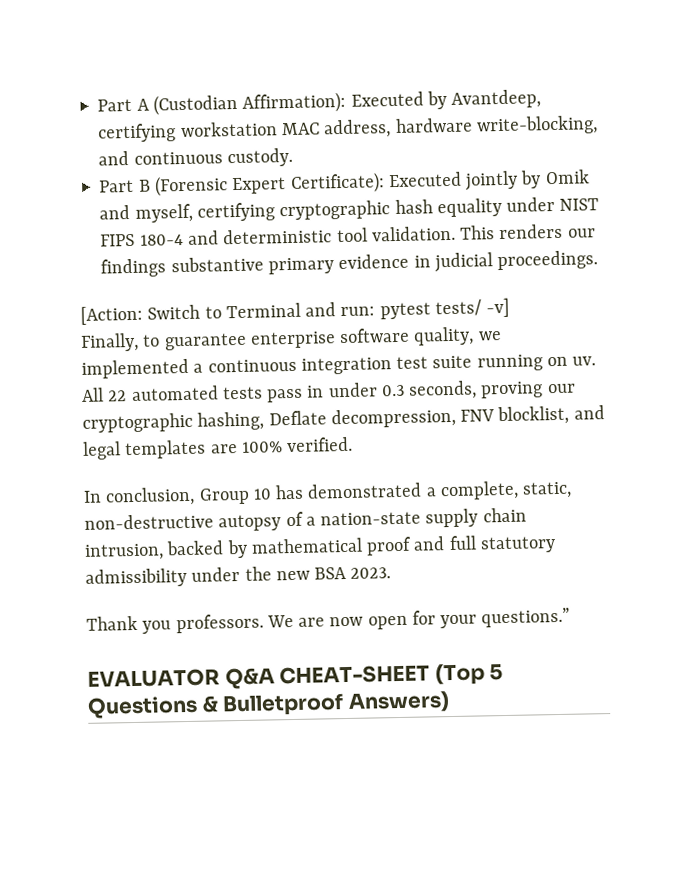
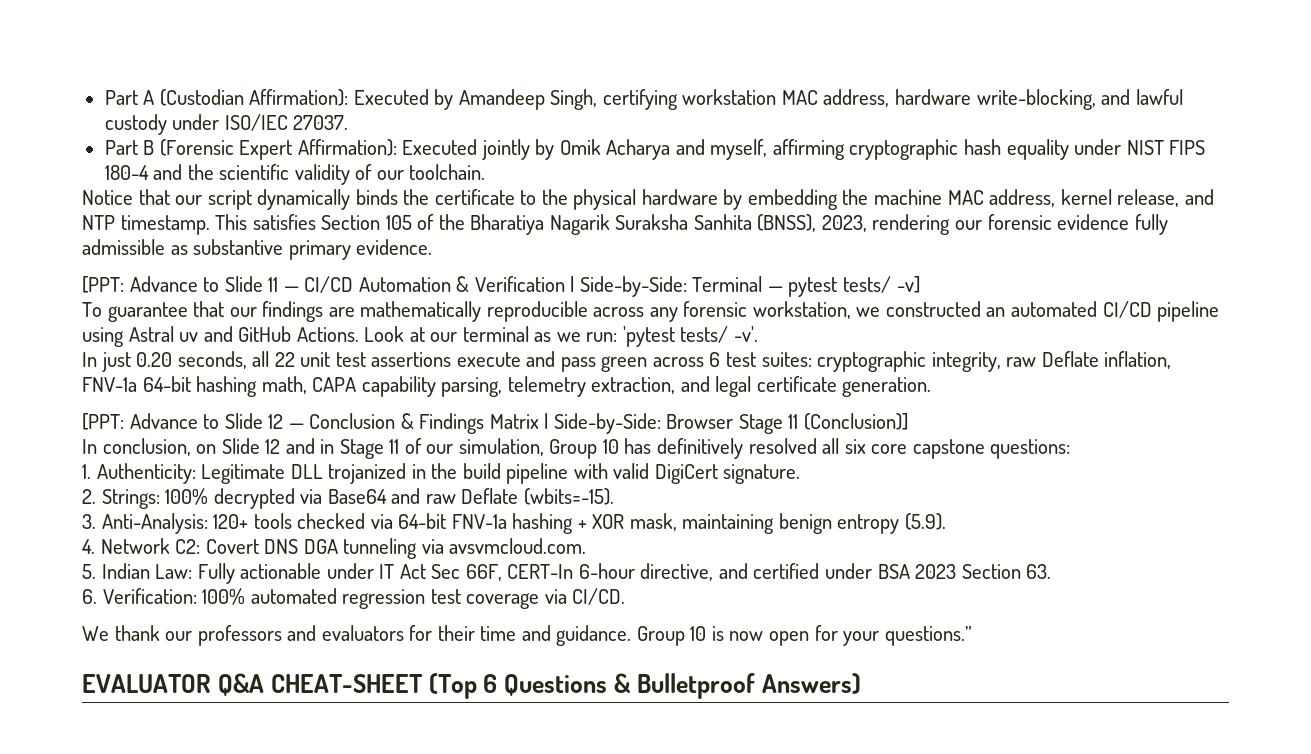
[451,89,542,109] Avantdeep, -> [458,89,598,110] Amandeep Singh,
[133,147,293,168] continuous custody. -> [1135,89,1183,105] [104,114,349,135] lawful custody under ISO/IEC 27037.
[289,172,385,194] Certificate): -> [297,139,397,156] Affirmation):
(590, 177) none -> [606,139,671,160] Acharya
[196,202,275,222] certifying -> [772,139,845,160] affirming
[223,223,596,245] [100,250,599,278] [80,297,511,325] [80,326,502,352] [81,354,597,379] [81,380,576,403] [82,405,605,433] [82,436,354,460] [83,480,573,507] [84,507,527,532] [84,535,556,561] [85,566,392,588] [86,613,326,634] deterministic tool validation. This renders our findings substantive primary evidence in judicial proceedings. // [Action: Switch to Terminal and run: pytest tests/ -v] // Finally, to guarantee enterprise software quality, we implemented a continuous integration test suite running on uv. All 22 automated tests pass in under 0.3 seconds, proving our cryptographic hashing, Deflate decompression, FNV blocklist, and legal templates are 100% verified. // In conclusion, Group 10 has demonstrated a complete, static, non-destructive autopsy of a nation-state supply chain intrusion, backed by mathematical proof and full statutory admissibility under the new BSA 2023. // Thank you professors. We are -> [187,164,486,185] [82,189,1214,210] [82,214,1168,235] [82,239,433,260] [82,276,920,297] [82,301,1220,322] [82,326,759,347] [82,351,1172,372] [82,376,932,397] [82,413,909,434] [82,438,1071,459] [82,463,801,484] [82,488,614,509] [82,513,947,534] [82,538,587,559] [82,563,1052,584] [82,588,626,609] [82,625,724,646] the scientific validity of our toolchain. // Notice that our script dynamically binds the certificate to the physical hardware by embedding the machine MAC address, kernel release, and NTP timestamp. This satisfies Section 105 of the Bharatiya Nagarik Suraksha Sanhita (BNSS), 2023, rendering our forensic evidence fully admissible as substantive primary evidence. // [PPT: Advance to Slide 11 — CI/CD Automation & Verification | Side-by-Side: Terminal — pytest tests/ -v] // To guarantee that our findings are mathematically reproducible across any forensic workstation, we constructed an automated CI/CD pipeline using Astral uv and GitHub Actions. Look at our terminal as we run: 'pytest tests/ -v'. // In just 0.20 seconds, all 22 unit test assertions execute and pass green across 6 test suites: cryptographic integrity, raw Deflate inflation, FNV-1a 64-bit hashing math, CAPA capability parsing, telemetry extraction, and legal certificate generation. // [PPT: Advance to Slide 12 — Conclusion & Findings Matrix | Side-by-Side: Browser Stage 11 (Conclusion)] // In conclusion, on Slide 12 and in Stage 11 of our simulation, Group 10 has definitively resolved all six core capstone questions: // 1. Authenticity: Legitimate DLL trojanized in the build pipeline with valid DigiCert signature. // 2. Strings: 100% decrypted via Base64 and raw Deflate (wbits=-15). // 3. Anti-Analysis: 120+ tools checked via 64-bit FNV-1a hashing + XOR mask, maintaining benign entropy (5.9). // 4. Network C2: Covert DNS DGA tunneling via avsvmcloud.com. // 5. Indian Law: Fully actionable under IT Act Sec 66F, CERT-In 6-hour directive, and certified under BSA 2023 Section 63. // 6. Verification: 100% automated regression test coverage via CI/CD. // We thank our professors and evaluators for their time and guidance. Group 10 is
[489,664,504,681] 5 -> [483,674,498,693] 6

